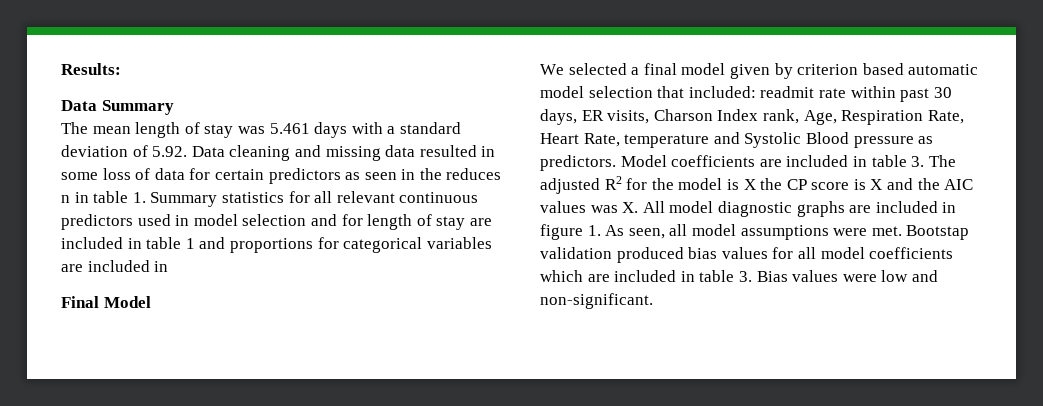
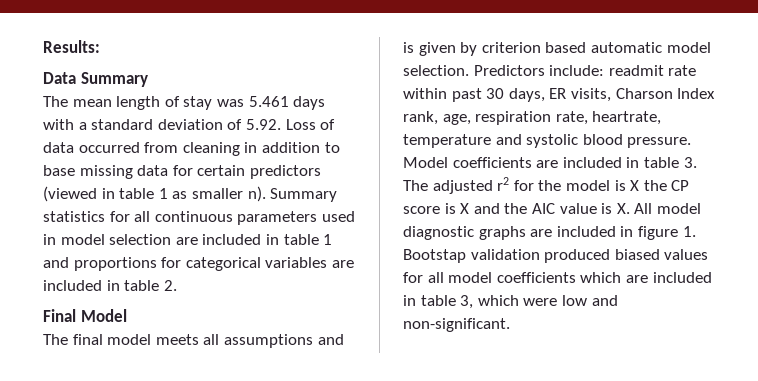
[191,145,496,161] [61,168,502,184] [61,191,146,203] Data cleaning and missing data resulted in some loss of data for certain predictors as seen in the reduces n in table 1. -> [285,119,336,130] [43,142,340,156] [43,165,321,179] [43,186,266,202] Loss of data occurred from cleaning in addition to base missing data for certain predictors (viewed in table 1 as smaller n).
[336,191,479,203] [61,214,133,230] relevant continuous predictors -> [154,211,318,225] continuous parameters
[310,214,466,230] and for length of stay -> (172, 239) none
(169, 266) none -> [124,280,177,291] table 2.
[540,63,726,75] We selected a final model -> [43,334,344,348] [403,42,414,53] The final model meets all assumptions and is
[588,86,756,98] selection that included: -> [403,65,605,76] selection. Predictors include:
[803,110,964,125] [540,132,934,148] [540,155,616,171] Age, Respiration Rate, Heart Rate, temperature and Systolic Blood pressure as predictors. -> [442,111,662,125] [403,134,692,148] age, respiration rate, heartrate, temperature and systolic blood pressure.
[604,176,622,190] R2 -> [497,177,510,191] r2
[540,201,618,213] values was -> [559,203,613,214] value is
[605,224,902,240] As seen, all model assumptions were met. -> (696, 231) none
[688,247,718,259] bias -> [614,249,660,260] biased
[738,270,839,282] 3. Bias values -> [460,295,519,309] 3, which

